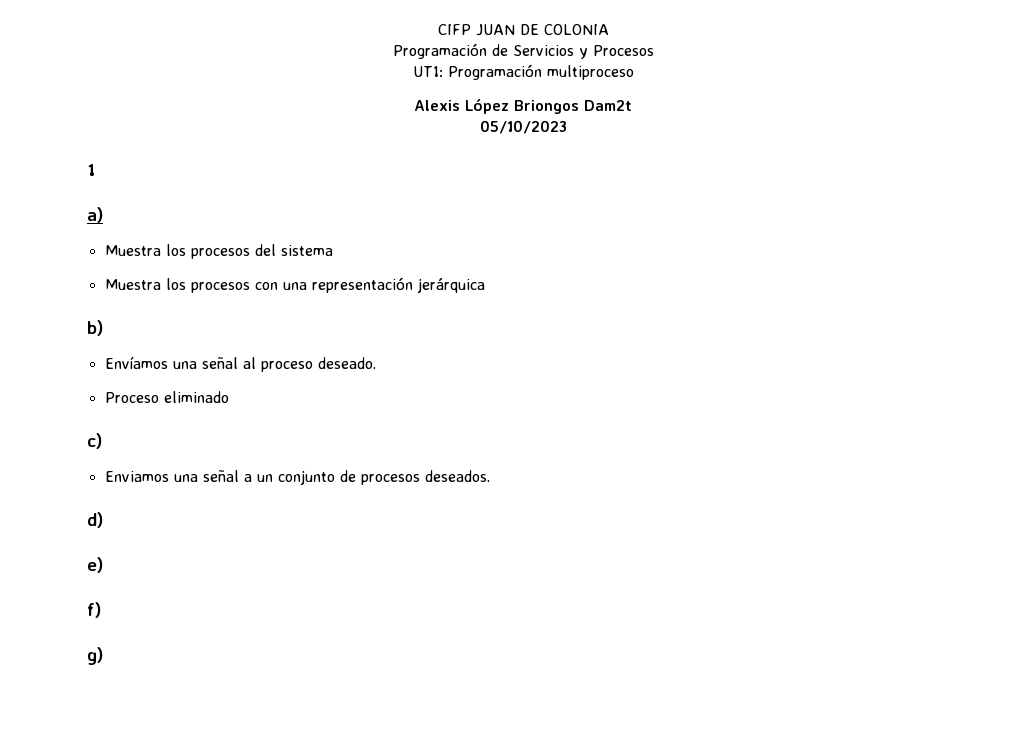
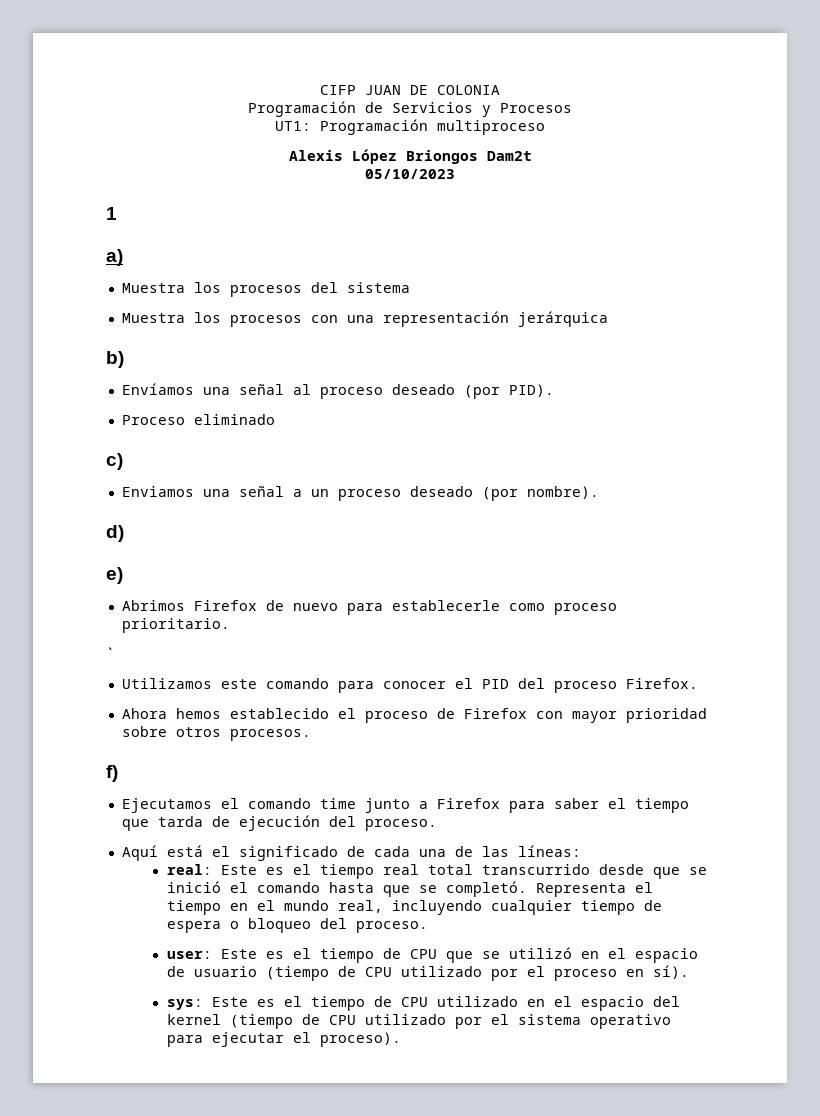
[317,357,376,369] deseado. -> [391,384,554,399] deseado (por PID).
[277,470,490,485] [87,512,103,528] [87,557,103,573] [87,602,101,618] [87,647,103,665] conjunto de procesos deseados. // d) // e) // f) // g) -> [337,486,599,501] [106,525,124,542] [106,567,123,584] [121,600,617,615] [121,618,230,633] [106,647,115,659] [121,678,698,693] [121,708,707,723] [121,726,311,741] [106,765,118,782] [121,798,689,813] [121,815,437,831] [121,845,581,861] [166,864,707,879] [166,881,653,897] [166,900,662,915] [166,918,428,933] [166,947,698,963] [166,965,689,981] [166,996,680,1011] [166,1014,671,1029] [166,1032,401,1047] proceso deseado (por nombre). // d) // e) // Abrimos Firefox de nuevo para establecerle como proceso prioritario. // ` // Utilizamos este comando para conocer el PID del proceso Firefox. // Ahora hemos establecido el proceso de Firefox con mayor prioridad sobre otros procesos. // f) // Ejecutamos el comando time junto a Firefox para saber el tiempo que tarda de ejecución del proceso. // Aquí está el significado de cada una de las líneas: // real: Este es el tiempo real total transcurrido desde que se inició el comando hasta que se completó. Representa el tiempo en el mundo real, incluyendo cualquier tiempo de espera o bloqueo del proceso. // user: Este es el tiempo de CPU que se utilizó en el espacio de usuario (tiempo de CPU utilizado por el proceso en sí). // sys: Este es el tiempo de CPU utilizado en el espacio del kernel (tiempo de CPU utilizado por el sistema operativo para ejecutar el proceso).

